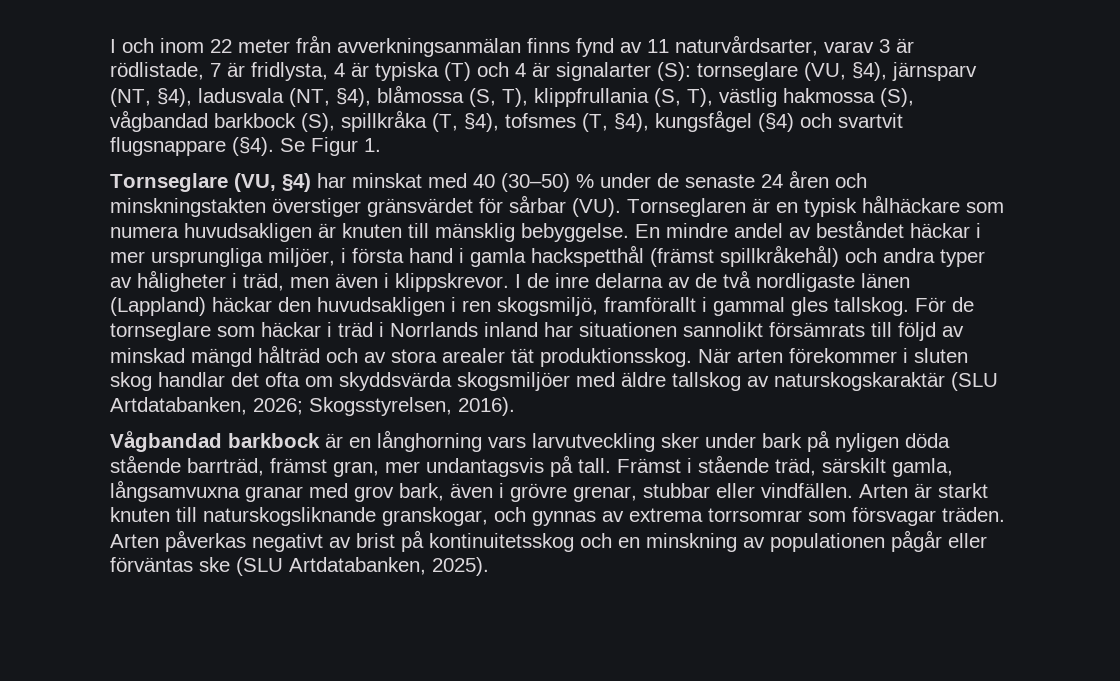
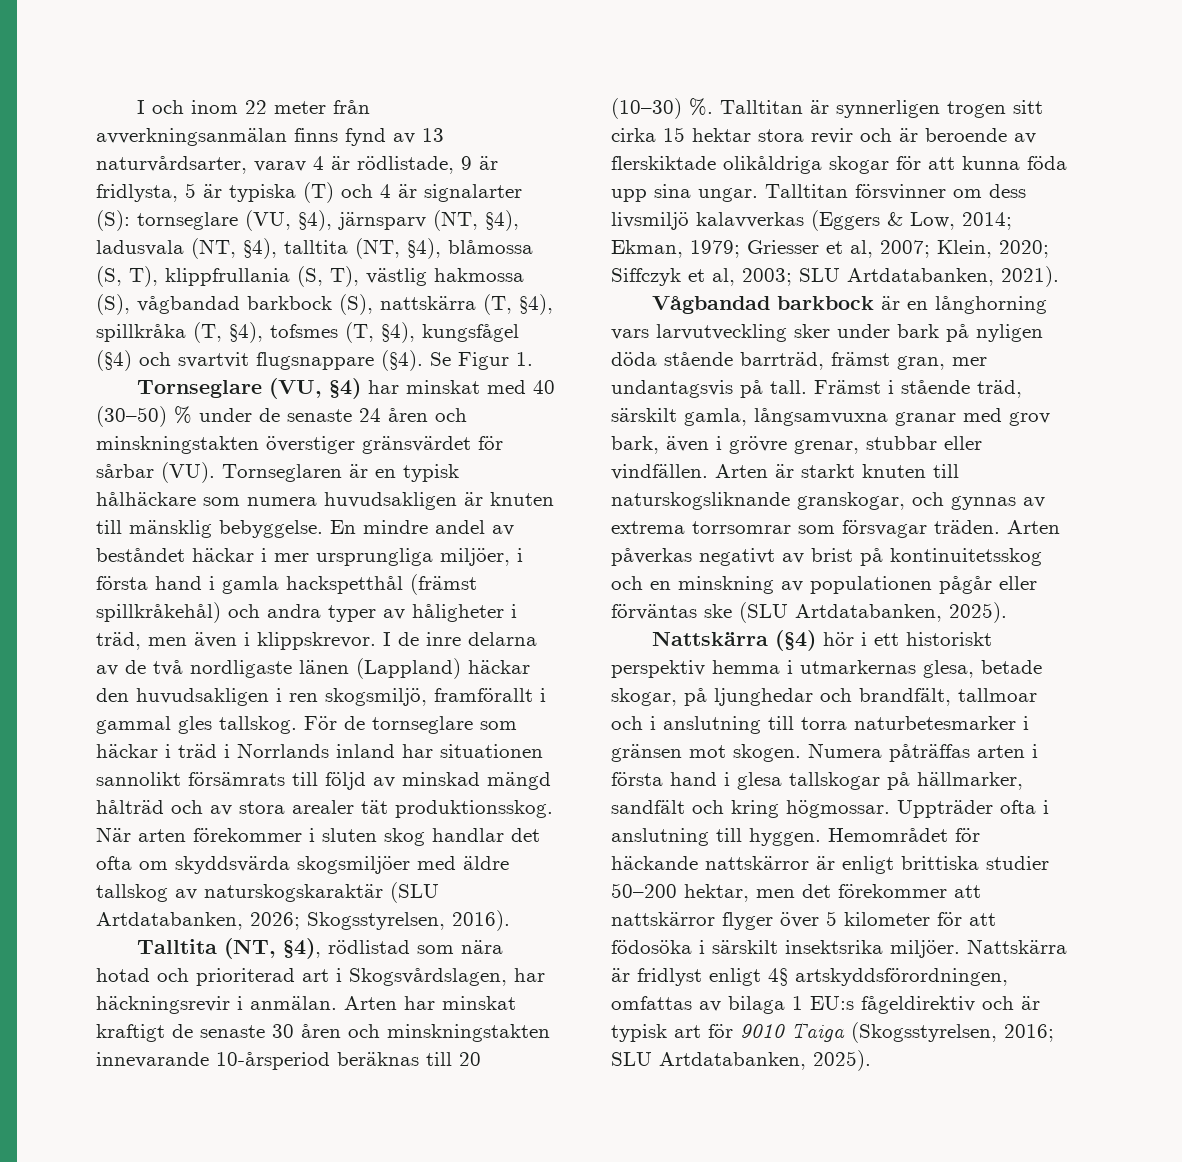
[647,39,669,53] 11 -> [422,128,444,142] 13
[879,39,890,53] 3 -> [313,156,324,170] 4
[210,63,221,77] 7 -> [461,156,472,170] 9
[334,63,345,77] 4 -> [185,183,196,198] 5
(371, 97) none -> [284,238,441,259] talltita (NT, §4),
(335, 122) none -> [380,294,553,315] nattskärra (T, §4),
(515, 406) none -> [137,938,504,959] [96,968,545,986] [96,996,516,1014] [96,1024,550,1042] [96,1052,481,1070] [611,98,1043,119] [611,127,1036,144] [611,156,1067,174] [611,184,1026,202] [611,210,1012,231] [611,240,1049,258] [611,266,1059,287] // Talltita (NT, §4), rödlistad som nära hotad och prioriterad art i Skogsvårdslagen, har häckningsrevir i anmälan. Arten har minskat kraftigt de senaste 30 åren och minskningstakten innevarande 10-årsperiod beräknas till 20 (10–30) %. Talltitan är synnerligen trogen sitt cirka 15 hektar stora revir och är beroende av flerskiktade olikåldriga skogar för att kunna föda upp sina ungar. Talltitan försvinner om dess livsmiljö kalavverkas (Eggers & Low, 2014; Ekman, 1979; Griesser et al, 2007; Klein, 2020; Siffczyk et al, 2003; SLU Artdatabanken, 2021).
(489, 566) none -> [652,630,993,651] [611,660,1042,678] [611,688,1037,706] [611,716,1029,734] [611,743,1038,762] [611,772,1023,790] [611,800,1049,818] [611,828,980,846] [611,856,1049,874] [611,883,981,902] [611,911,996,930] [611,939,1067,958] [611,968,1008,986] [611,996,1040,1014] [611,1022,1054,1043] [611,1050,871,1071] // Nattskärra (§4) hör i ett historiskt perspektiv hemma i utmarkernas glesa, betade skogar, på ljunghedar och brandfält, tallmoar och i anslutning till torra naturbetesmarker i gränsen mot skogen. Numera påträffas arten i första hand i glesa tallskogar på hällmarker, sandfält och kring högmossar. Uppträder ofta i anslutning till hyggen. Hemområdet för häckande nattskärror är enligt brittiska studier 50–200 hektar, men det förekommer att nattskärror flyger över 5 kilometer för att födosöka i särskilt insektsrika miljöer. Nattskärra är fridlyst enligt 4§ artskyddsförordningen, omfattas av bilaga 1 EU:s fågeldirektiv och är typisk art för 9010 Taiga (Skogsstyrelsen, 2016; SLU Artdatabanken, 2025).

